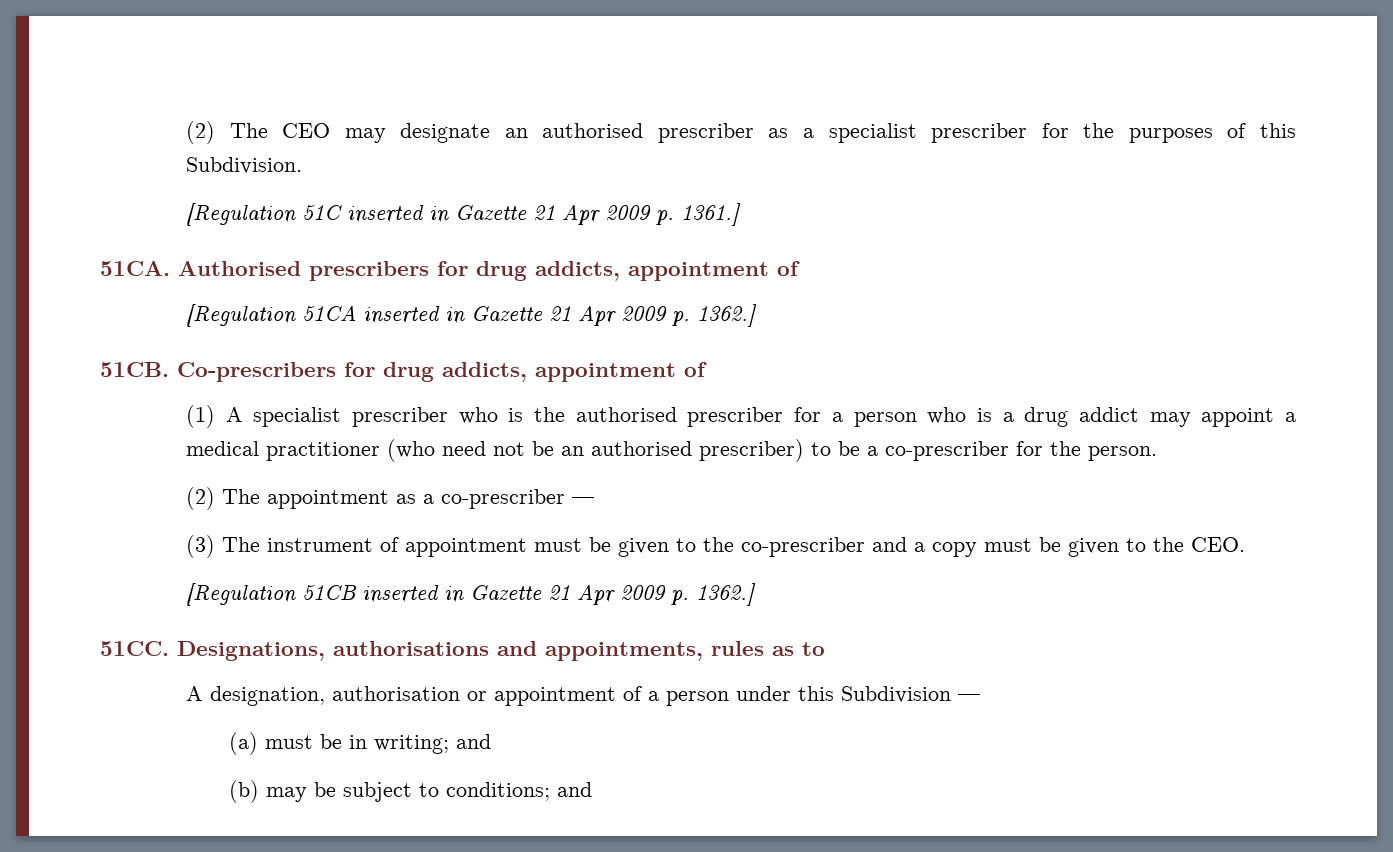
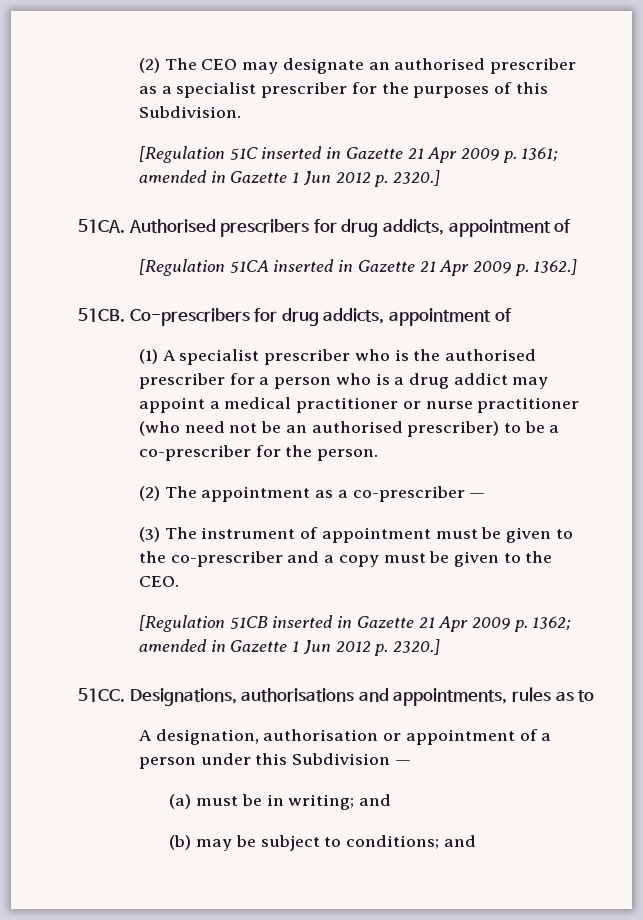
[680,203,741,226] 1361.] -> [521,147,559,162] [138,170,440,187] 1361; amended in Gazette 1 Jun 2012 p. 2320.]
(380, 451) none -> [402,397,580,413] or nurse practitioner
[695,583,756,606] 1362.] -> [532,616,572,631] [138,639,440,656] 1362; amended in Gazette 1 Jun 2012 p. 2320.]

